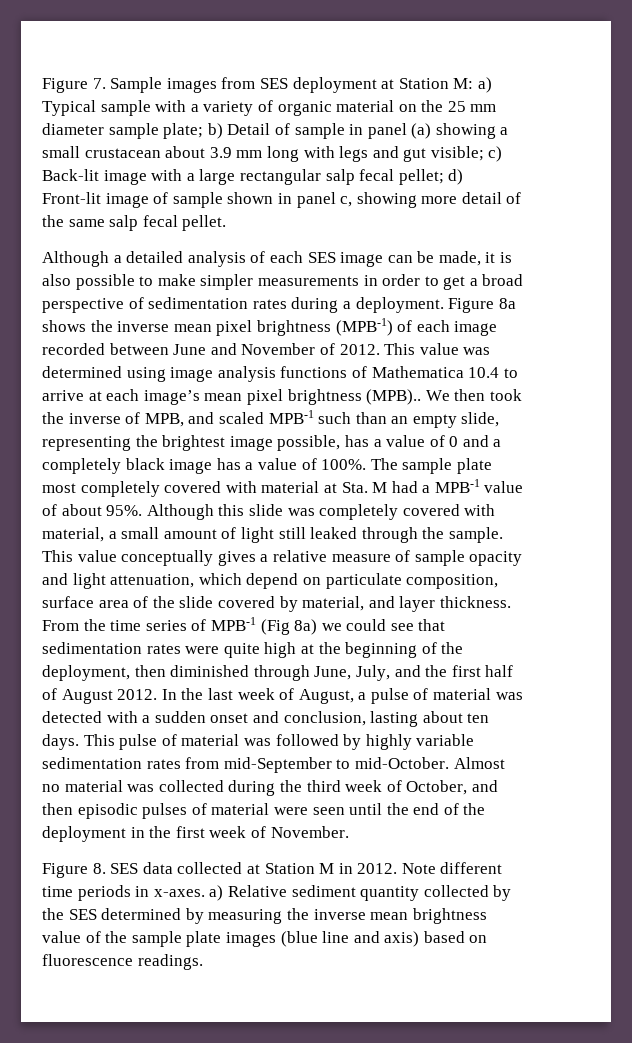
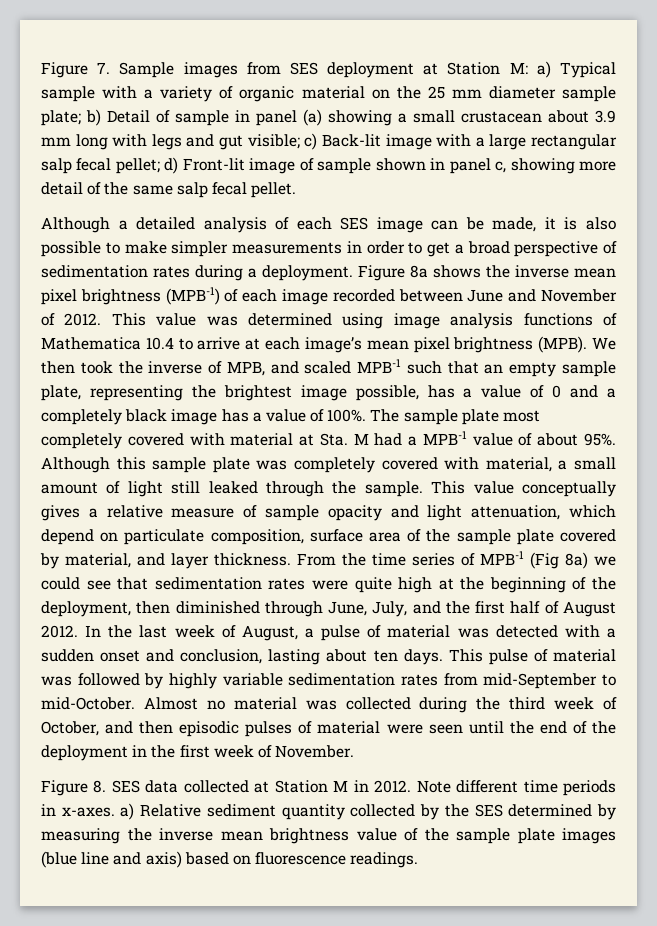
[366,389,422,405] (MPB).. -> [538,336,588,353] (MPB).
[355,412,387,424] than -> [447,361,479,374] that
[461,412,500,427] slide, -> [562,361,616,377] [41,385,81,401] sample plate,
[248,504,283,516] slide -> [152,457,250,473] sample plate
[179,596,214,608] slide -> [456,529,554,545] sample plate

